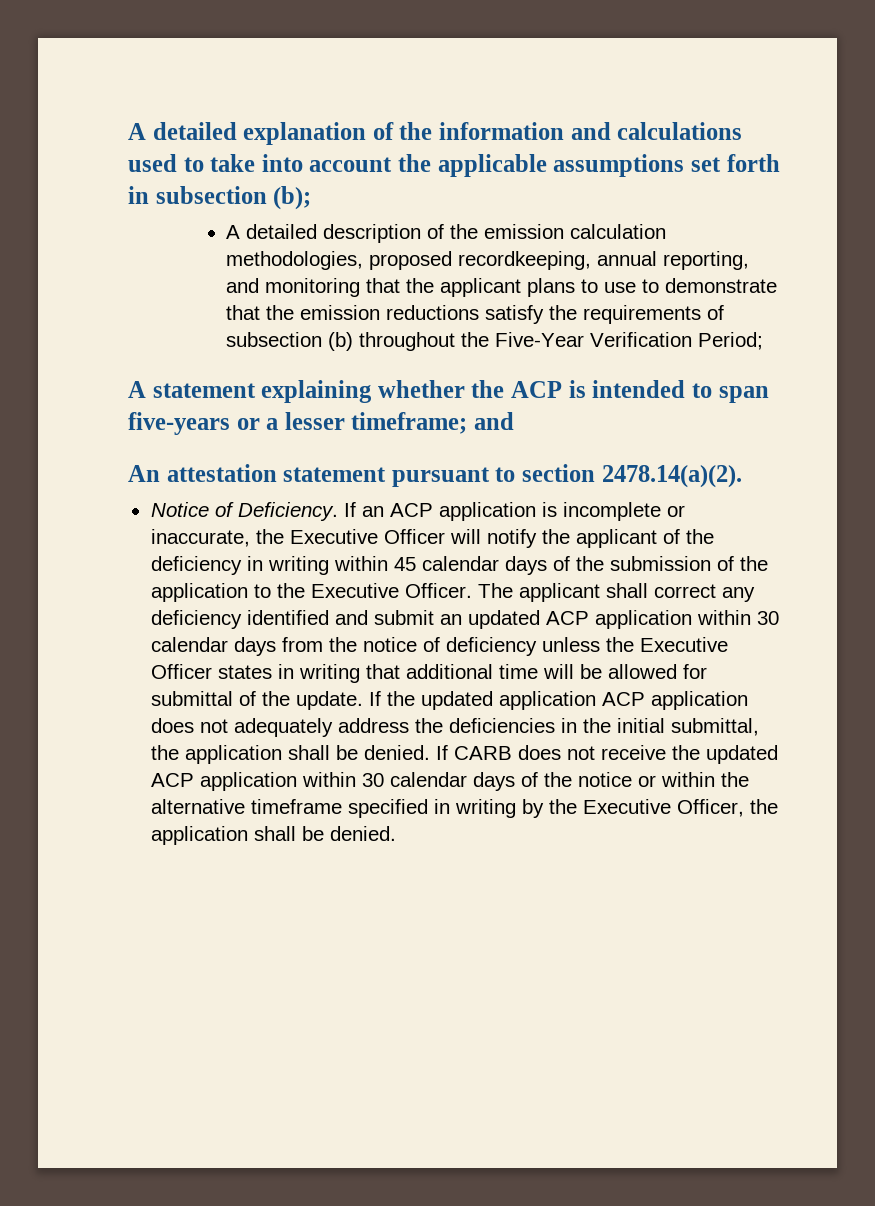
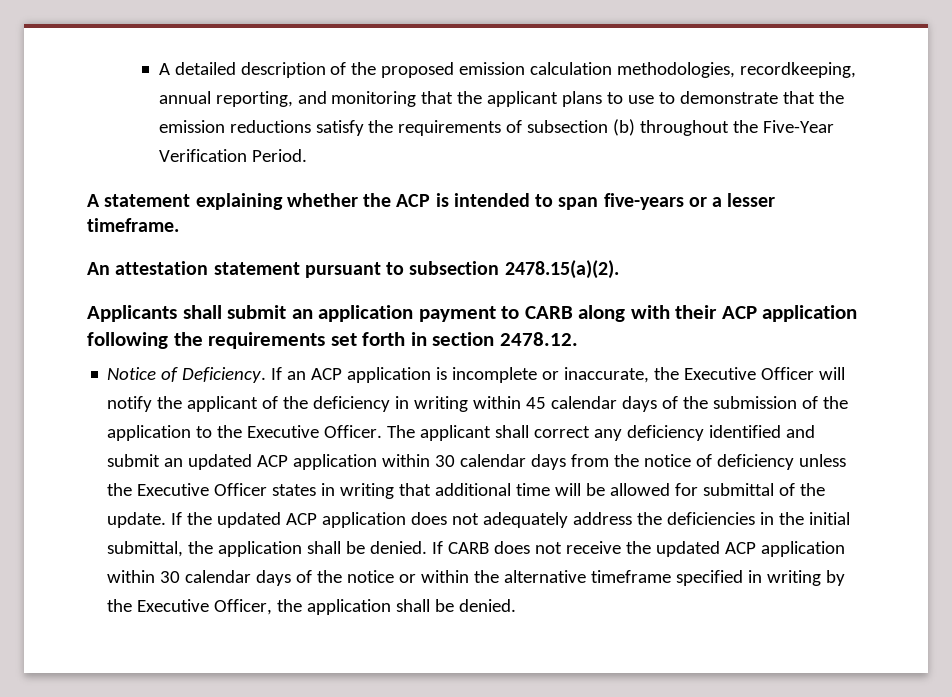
[128,122,743,145] [128,154,780,177] [128,186,312,210] [226,224,318,239] A detailed explanation of the information and calculations used to take into account the applicable assumptions set forth in subsection (b); // A detailed -> [158,62,236,75] A detailed
(479, 231) none -> [381,62,455,78] proposed
[369,251,453,270] proposed -> (736, 70) none
[698,332,764,350] Period; -> [251,149,307,162] Period.
[351,412,515,434] timeframe; and -> [87,218,179,232] timeframe.
[522,464,742,488] section 2478.14(a)(2). -> [409,260,619,279] [87,305,858,322] [87,332,578,349] subsection 2478.15(a)(2). // Applicants shall submit an application payment to CARB along with their ACP application following the requirements set forth in section 2478.12.
[498,691,596,710] application -> (282, 520) none

